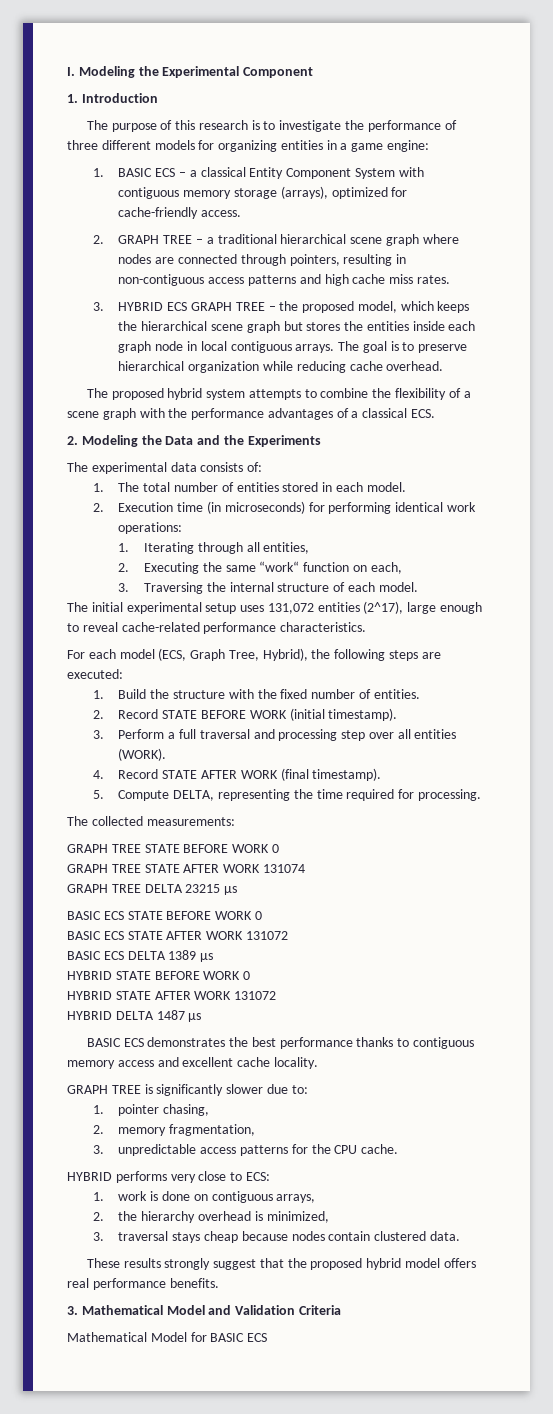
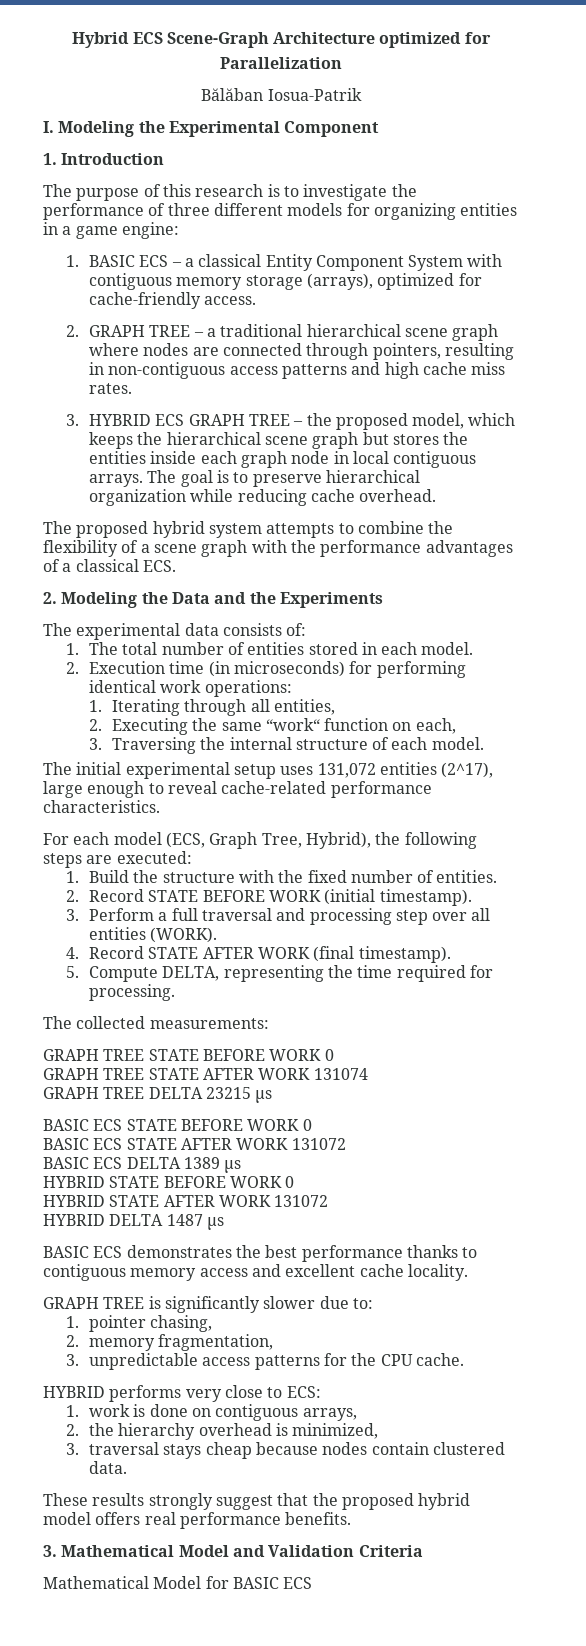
(67, 71) none -> [72,32,491,48] [220,57,342,69] [201,88,362,101] Hybrid ECS Scene-Graph Architecture optimized for // Parallelization // Bălăban Iosua-Patrik //

